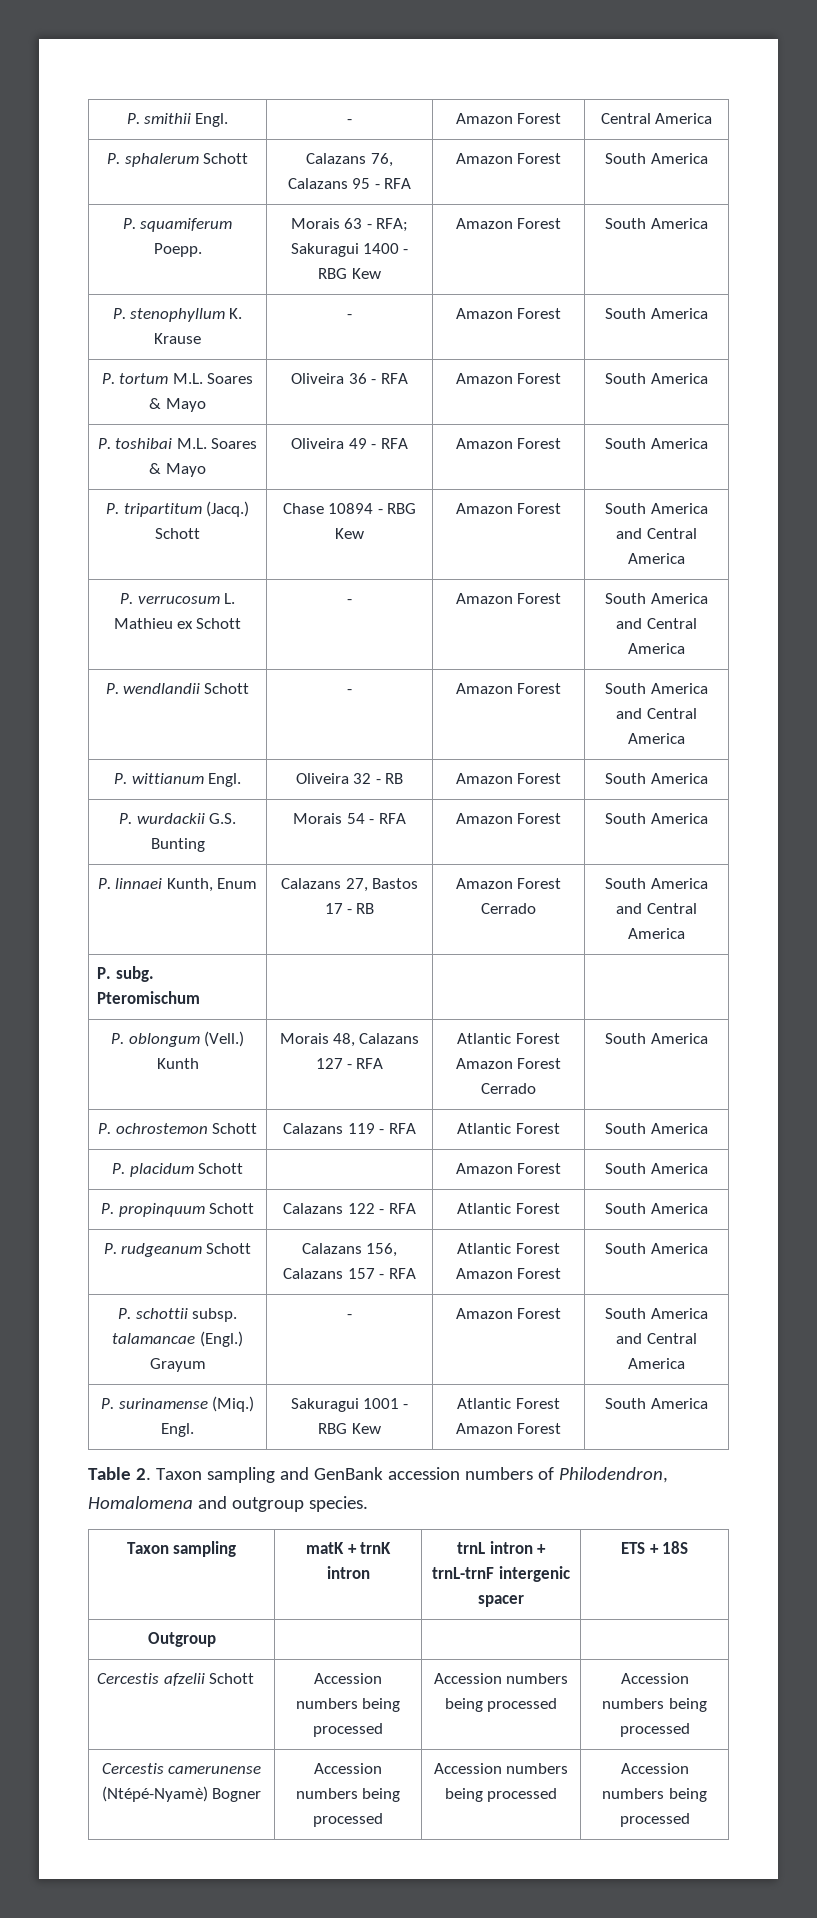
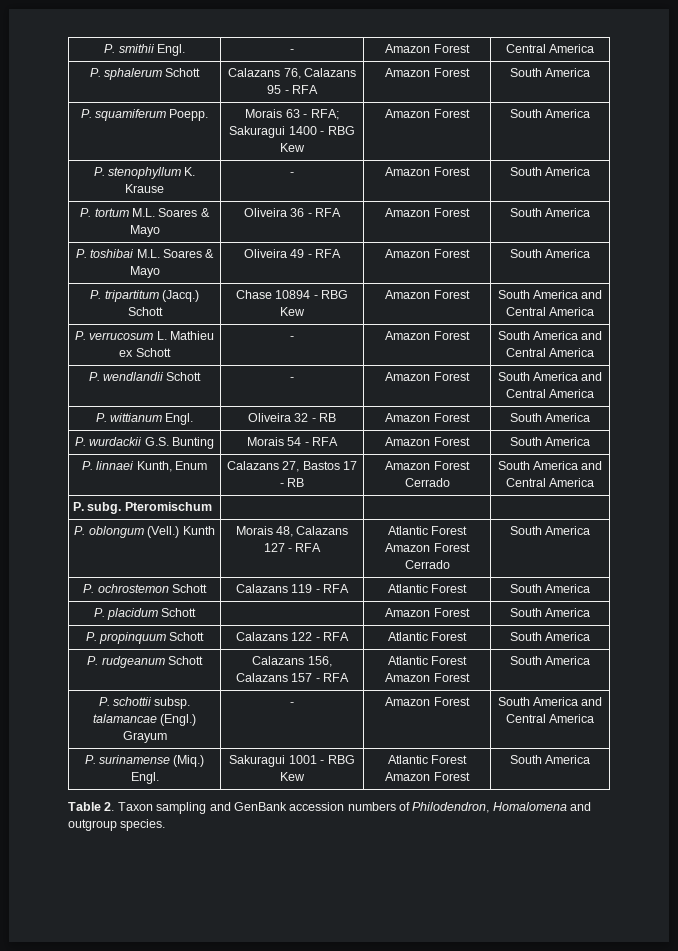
[126,1541,237,1557] [306,1542,391,1554] [326,1566,370,1579] [457,1541,546,1554] [432,1566,570,1582] [478,1595,524,1607] [621,1541,688,1554] [147,1632,216,1647] [97,1673,255,1686] [314,1673,382,1684] [295,1698,401,1712] [313,1723,383,1737] [433,1673,569,1684] [444,1698,558,1712] [620,1673,689,1684] [602,1698,707,1712] [619,1723,690,1737] [101,1763,262,1774] [101,1786,262,1802] [314,1763,382,1774] [295,1788,401,1802] [313,1813,383,1827] [433,1763,569,1774] [444,1788,558,1802] [620,1763,689,1774] [602,1788,707,1802] [619,1813,690,1827] // Taxon sampling | matK + trnK intron | trnL intron + trnL-trnF intergenic spacer | ETS + 18S // Outgroup | | | // Cercestis afzelii Schott | Accession numbers being processed | Accession numbers being processed | Accession numbers being processed // Cercestis camerunense (Ntépé-Nyamè) Bogner | Accession numbers being processed | Accession numbers being processed | Accession numbers being processed -> (166, 825) none

